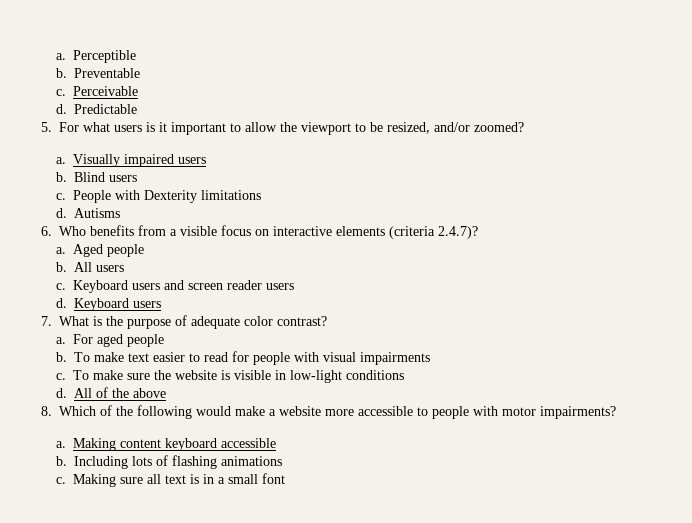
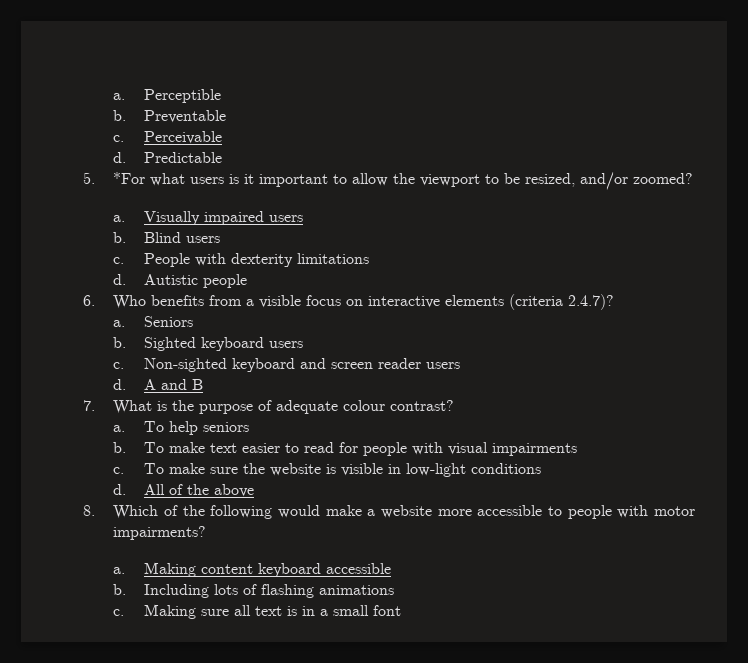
[58,122,79,132] For -> [113,172,146,184] *For
[144,190,198,203] Dexterity -> [230,253,293,267] dexterity
[74,208,121,218] Autisms -> [143,274,247,288] Autistic people
[73,244,145,257] [56,262,125,272] [56,280,161,293] Aged people // b. All users // c. Keyboard users -> [143,316,193,327] [113,337,303,351] [113,358,295,372] Seniors // b. Sighted keyboard users // c. Non-sighted keyboard
[74,298,162,311] Keyboard users -> [143,379,203,390] A and B
[243,316,273,326] color -> [343,400,386,411] colour
[73,334,165,347] For aged people -> [143,421,249,435] To help seniors

